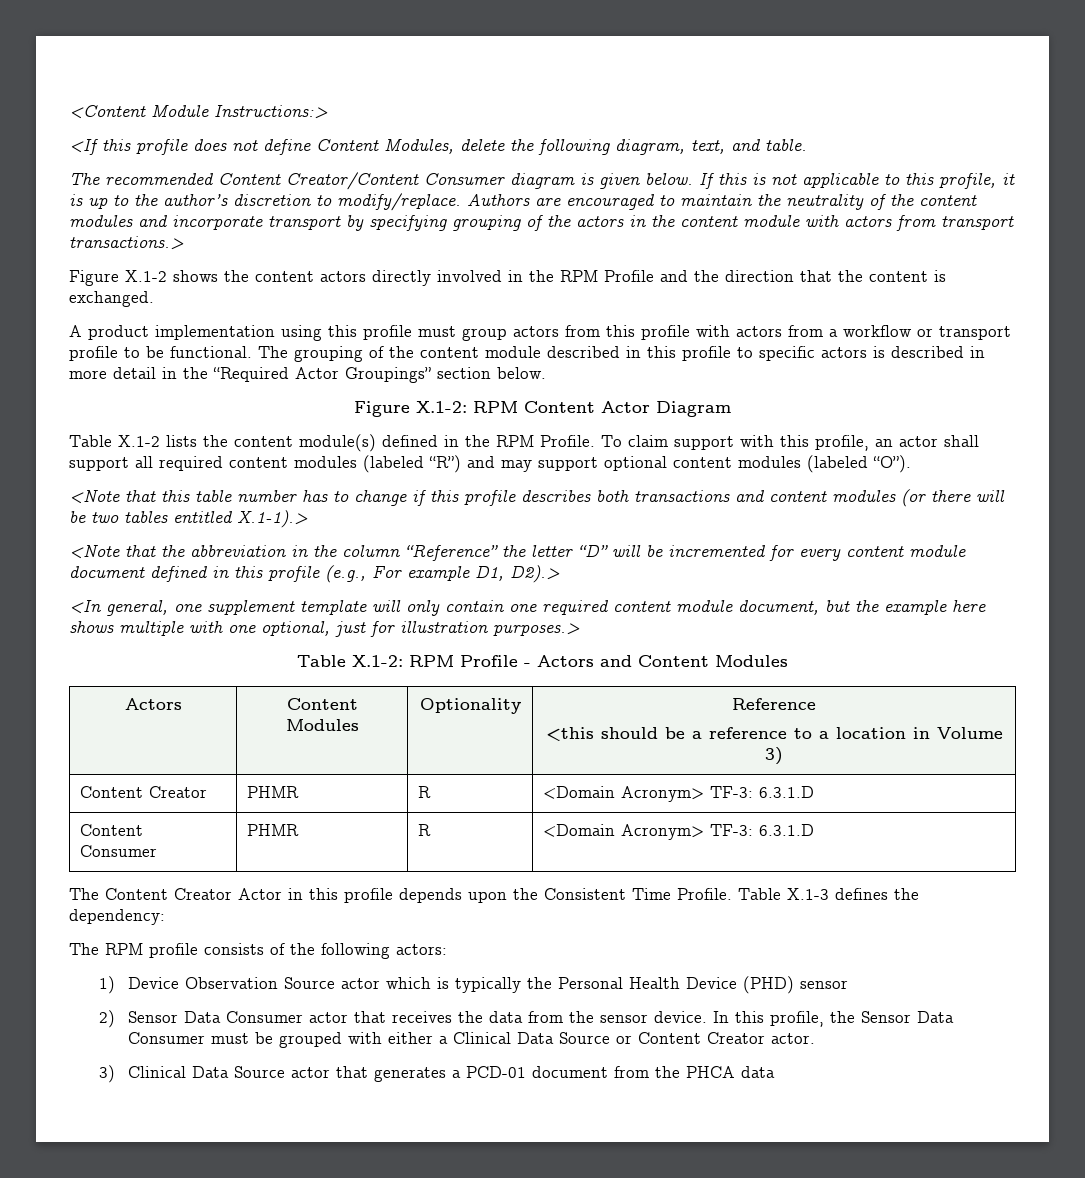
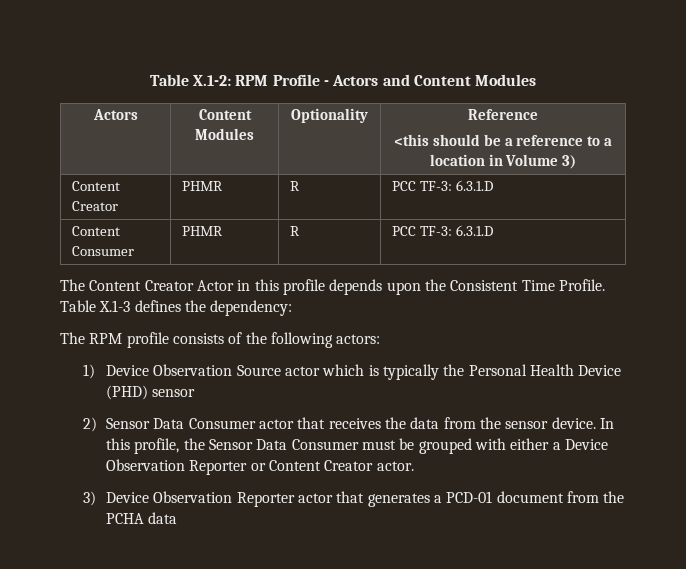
[69,104,328,119] [69,138,807,155] [69,172,1015,190] [69,193,977,211] [69,215,1014,231] [69,236,184,250] [69,270,946,286] [69,291,154,307] [69,325,1011,341] [69,346,985,362] [69,367,546,383] [354,401,731,417] [69,434,979,452] [69,455,911,473] [69,489,1005,507] [69,510,308,528] [69,544,966,561] [69,565,560,583] [69,600,986,616] [69,621,580,637] <Content Module Instructions:> // <If this profile does not define Content Modules, delete the following diagram, text, and table. // The recommended Content Creator/Content Consumer diagram is given below. If this is not applicable to this profile, it is up to the author’s discretion to modify/replace. Authors are encouraged to maintain the neutrality of the content modules and incorporate transport by specifying grouping of the actors in the content module with actors from transport transactions.> // Figure X.1-2 shows the content actors directly involved in the RPM Profile and the direction that the content is exchanged. // A product implementation using this profile must group actors from this profile with actors from a workflow or transport profile to be functional. The grouping of the content module described in this profile to specific actors is described in more detail in the “Required Actor Groupings” section below. // Figure X.1-2: RPM Content Actor Diagram // Table X.1-2 lists the content module(s) defined in the RPM Profile. To claim support with this profile, an actor shall support all required content modules (labeled “R”) and may support optional content modules (labeled “O”). // <Note that this table number has to change if this profile describes both transactions and content modules (or there will be two tables entitled X.1-1).> // <Note that the abbreviation in the column “Reference” the letter “D” will be incremented for every content module document defined in this profile (e.g., For example D1, D2).> // <In general, one supplement template will only contain one required content module document, but the example here shows multiple with one optional, just for illustration purposes.> // -> (149, 80) none
[543,786,705,802] <Domain Acronym> -> [391,181,416,191] PCC
[543,824,705,840] <Domain Acronym> -> [391,226,416,236] PCC
[453,1032,611,1044] Clinical Data Source -> [564,439,608,450] [106,459,248,475] Device Observation Reporter
[128,1066,286,1078] Clinical Data Source -> [106,491,295,507] Device Observation Reporter
[686,1066,736,1078] PHCA -> [106,513,145,524] PCHA

